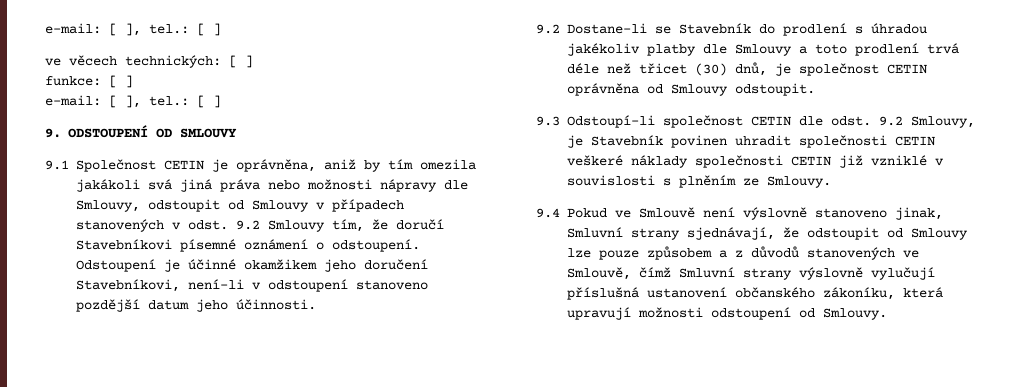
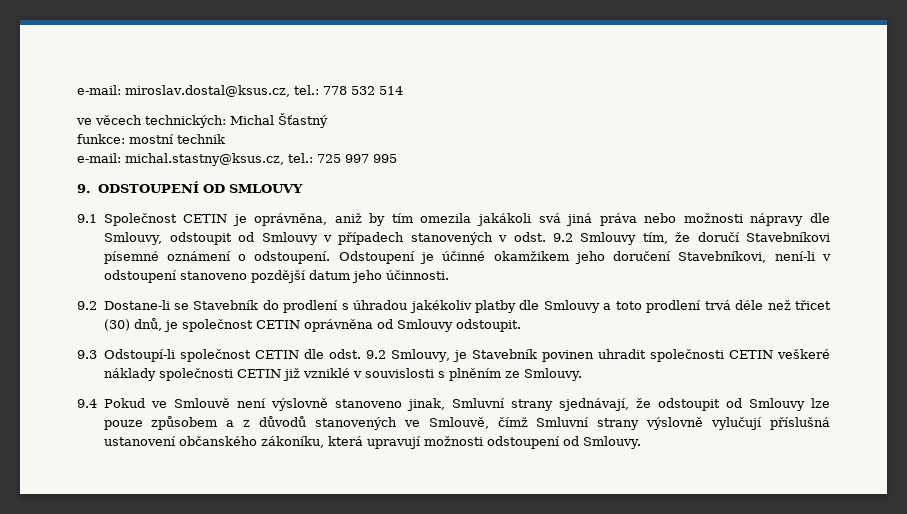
[45,23,221,36] e-mail: [ ], tel.: [ ] -> [77,85,403,97] e-mail: miroslav.dostal@ksus.cz, tel.: 778 532 514
[229,55,253,68] [ ] -> [230,113,328,128] Michal Šťastný
[109,75,133,88] [45,95,221,108] [ ] // e-mail: [ ], tel.: [ ] -> [129,134,225,144] [77,153,397,166] mostní technik // e-mail: michal.stastny@ksus.cz, tel.: 725 997 995

